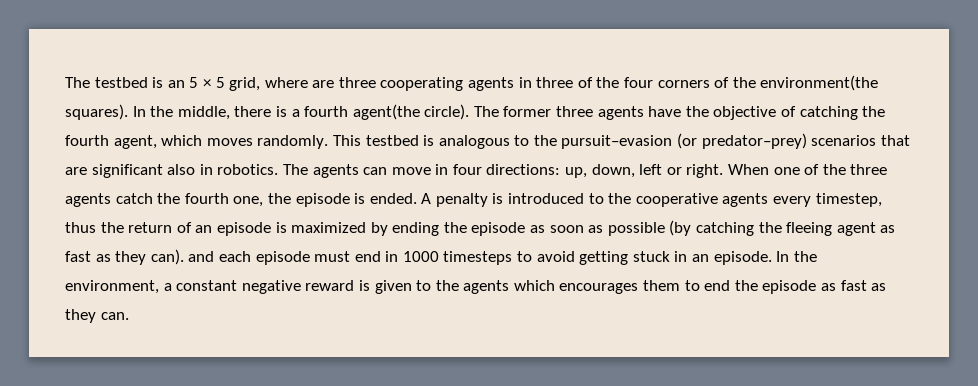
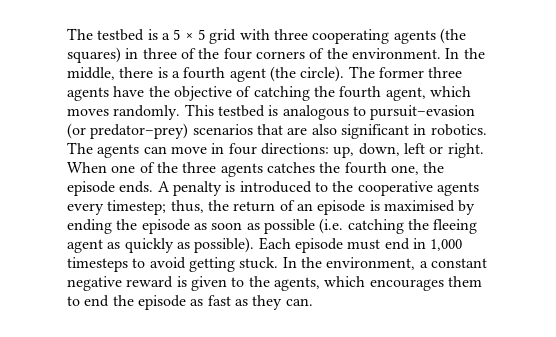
[167,80,185,88] an -> [161,33,170,40] a
[229,77,335,91] grid, where are -> [209,29,270,44] grid with
(515, 84) none -> [439,28,466,44] [67,47,121,63] (the squares)
[760,75,879,91] [65,104,128,120] environment(the squares). -> [351,48,441,59] environment.
[352,104,420,120] agent(the -> [229,66,296,82] agent (the
[533,135,557,146] the -> (366, 111) none
[91,164,196,178] significant also -> [311,124,409,139] also significant
[115,193,153,204] catch -> [266,162,315,173] catches
[354,193,417,204] is ended. -> [119,181,154,193] ends.
[815,193,882,207] [65,222,96,233] timestep, thus -> [107,200,204,215] timestep; thus,
[291,222,367,233] maximized -> [383,200,455,212] maximised
[669,220,692,236] (by -> [319,218,344,234] (i.e.
[65,249,251,265] fast as they can). and each -> [124,237,291,253] quickly as possible). Each
[402,251,439,262] 1000 -> [430,239,463,251] 1,000
[632,251,772,265] stuck in an episode. -> [239,257,279,269] stuck.
[463,280,510,294] agents -> [273,277,320,291] agents,

